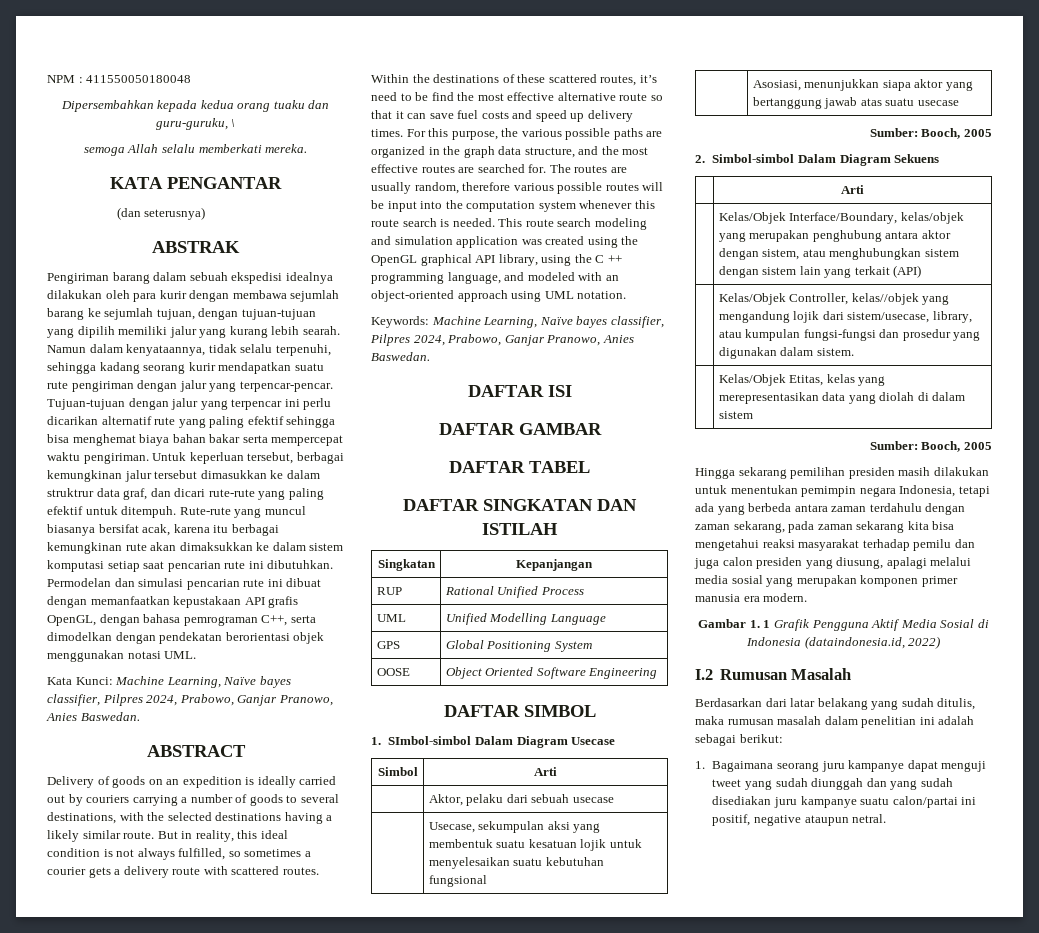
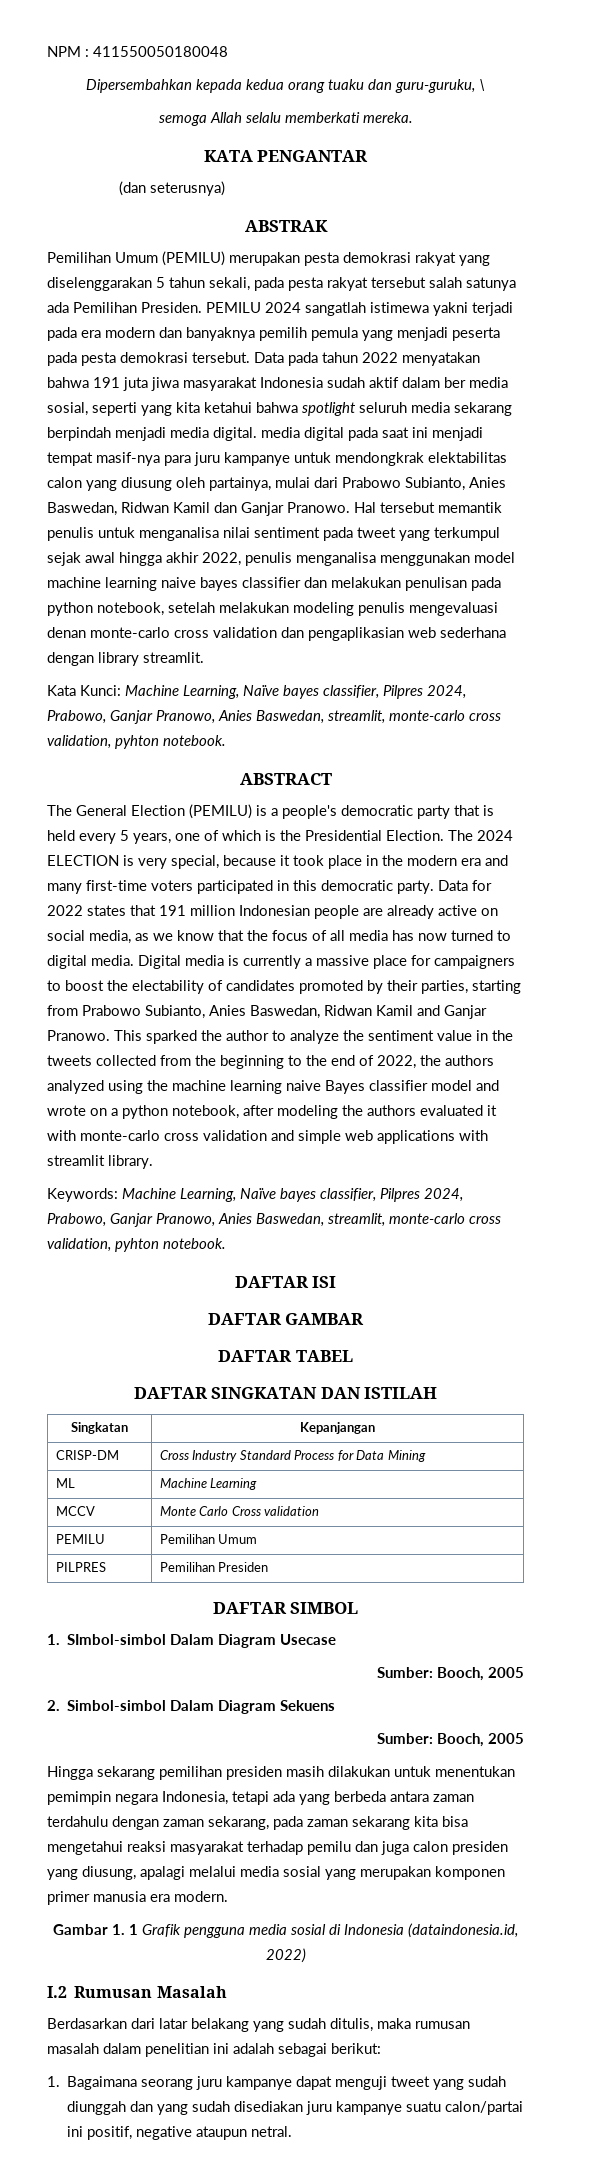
[47,272,333,284] [47,290,340,302] [47,308,316,320] [47,326,340,338] [47,344,331,356] [47,362,324,374] [47,380,333,392] [47,398,332,410] [47,416,336,428] [47,434,344,446] [47,452,344,464] [47,470,320,482] [47,488,324,500] [47,506,306,518] [47,524,279,536] [47,542,344,554] [47,560,334,572] [47,578,322,590] [47,596,299,608] [47,614,316,626] [47,632,325,644] [47,650,197,662] Pengiriman barang dalam sebuah ekspedisi idealnya dilakukan oleh para kurir dengan membawa sejumlah barang ke sejumlah tujuan, dengan tujuan-tujuan yang dipilih memiliki jalur yang kurang lebih searah. Namun dalam kenyataannya, tidak selalu terpenuhi, sehingga kadang seorang kurir mendapatkan suatu rute pengiriman dengan jalur yang terpencar-pencar. Tujuan-tujuan dengan jalur yang terpencar ini perlu dicarikan alternatif rute yang paling efektif sehingga bisa menghemat biaya bahan bakar serta mempercepat waktu pengiriman. Untuk keperluan tersebut, berbagai kemungkinan jalur tersebut dimasukkan ke dalam struktrur data graf, dan dicari rute-rute yang paling efektif untuk ditempuh. Rute-rute yang muncul biasanya bersifat acak, karena itu berbagai kemungkinan rute akan dimaksukkan ke dalam sistem komputasi setiap saat pencarian rute ini dibutuhkan. Permodelan dan simulasi pencarian rute ini dibuat dengan memanfaatkan kepustakaan API grafis OpenGL, dengan bahasa pemrograman C++, serta dimodelkan dengan pendekatan berorientasi objek menggunakan notasi UML. -> [47,251,490,266] [47,277,516,291] [47,302,513,316] [47,327,500,341] [47,352,480,366] [47,377,508,391] [47,402,512,416] [47,427,483,441] [47,452,507,466] [47,477,506,491] [47,502,502,516] [47,527,500,541] [47,552,515,566] [47,577,501,591] [47,602,498,616] [47,627,506,641] [47,652,204,666] Pemilihan Umum (PEMILU) merupakan pesta demokrasi rakyat yang diselenggarakan 5 tahun sekali, pada pesta rakyat tersebut salah satunya ada Pemilihan Presiden. PEMILU 2024 sangatlah istimewa yakni terjadi pada era modern dan banyaknya pemilih pemula yang menjadi peserta pada pesta demokrasi tersebut. Data pada tahun 2022 menyatakan bahwa 191 juta jiwa masyarakat Indonesia sudah aktif dalam ber media sosial, seperti yang kita ketahui bahwa spotlight seluruh media sekarang berpindah menjadi media digital. media digital pada saat ini menjadi tempat masif-nya para juru kampanye untuk mendongkrak elektabilitas calon yang diusung oleh partainya, mulai dari Prabowo Subianto, Anies Baswedan, Ridwan Kamil dan Ganjar Pranowo. Hal tersebut memantik penulis untuk menganalisa nilai sentiment pada tweet yang terkumpul sejak awal hingga akhir 2022, penulis menganalisa menggunakan model machine learning naive bayes classifier dan melakukan penulisan pada python notebook, setelah melakukan modeling penulis mengevaluasi denan monte-carlo cross validation dan pengaplikasian web sederhana dengan library streamlit.
[80,712,140,721] [146,745,246,757] [47,776,337,788] [47,794,339,806] [47,812,333,824] [47,830,288,842] [47,848,311,860] [47,866,319,878] [371,74,657,86] [371,92,663,101] [371,110,633,122] [371,128,663,140] [371,146,649,158] [371,164,627,173] [371,182,664,194] [371,200,655,212] [371,218,647,230] [371,236,639,248] [371,254,622,266] [371,272,619,284] [371,290,627,302] Baswedan. // ABSTRACT // Delivery of goods on an expedition is ideally carried out by couriers carrying a number of goods to several destinations, with the selected destinations having a likely similar route. But in reality, this ideal condition is not always fulfilled, so sometimes a courier gets a delivery route with scattered routes. Within the destinations of these scattered routes, it’s need to be find the most effective alternative route so that it can save fuel costs and speed up delivery times. For this purpose, the various possible paths are organized in the graph data structure, and the most effective routes are searched for. The routes are usually random, therefore various possible routes will be input into the computation system whenever this route search is needed. This route search modeling and simulation application was created using the OpenGL graphical API library, using the C ++ programming language, and modeled with an object-oriented approach using UML notation. -> [256,710,501,724] [47,735,226,749] [239,773,332,785] [47,804,494,819] [47,830,513,844] [47,855,508,869] [47,880,492,894] [47,905,498,919] [47,930,511,944] [47,955,515,969] [47,980,521,994] [47,1005,487,1019] [47,1030,513,1044] [47,1055,494,1069] [47,1080,499,1094] [47,1105,497,1119] [47,1130,488,1144] [47,1155,153,1169] Baswedan, streamlit, monte-carlo cross validation, pyhton notebook. // ABSTRACT // The General Election (PEMILU) is a people's democratic party that is held every 5 years, one of which is the Presidential Election. The 2024 ELECTION is very special, because it took place in the modern era and many first-time voters participated in this democratic party. Data for 2022 states that 191 million Indonesian people are already active on social media, as we know that the focus of all media has now turned to digital media. Digital media is currently a massive place for campaigners to boost the electability of candidates promoted by their parties, starting from Prabowo Subianto, Anies Baswedan, Ridwan Kamil and Ganjar Pranowo. This sparked the author to analyze the sentiment value in the tweets collected from the beginning to the end of 2022, the authors analyzed using the machine learning naive Bayes classifier model and wrote on a python notebook, after modeling the authors evaluated it with monte-carlo cross validation and simple web applications with streamlit library.
[371,352,430,361] Baswedan. -> [256,1213,501,1227] [47,1238,226,1252] Baswedan, streamlit, monte-carlo cross validation, pyhton notebook.
[376,587,402,595] [444,586,584,598] [376,614,406,622] [445,613,606,625] [376,641,400,649] [445,640,592,652] [376,668,410,676] [445,667,658,679] RUP | Rational Unified Process // UML | Unified Modelling Language // GPS | Global Positioning System // OOSE | Object Oriented Software Engineering -> [55,1450,119,1460] [159,1450,426,1462] [55,1478,75,1488] [159,1478,258,1490] [55,1506,95,1516] [159,1506,320,1516] [55,1534,105,1544] [159,1534,258,1544] [55,1562,106,1572] [159,1562,269,1572] CRISP-DM | Cross Industry Standard Process for Data Mining // ML | Machine Learning // MCCV | Monte Carlo Cross validation // PEMILU | Pemilihan Umum // PILPRES | Pemilihan Presiden
[377,767,418,776] [534,767,557,776] [428,794,614,806] [428,821,601,833] [428,839,642,851] [428,857,604,869] [428,875,487,887] [752,79,973,91] [752,97,959,109] // Simbol | Arti // | Aktor, pelaku dari sebuah usecase // | Usecase, sekumpulan aksi yang membentuk suatu kesatuan lojik untuk menyelesaikan suatu kebutuhan fungsional // | Asosiasi, menunjukkan siapa aktor yang bertanggung jawab atas suatu usecase -> (337, 1639) none
[841,185,864,194] [718,212,964,224] [718,230,951,242] [718,248,959,260] [718,265,922,278] [718,293,950,305] [718,311,972,323] [718,329,981,341] [718,347,854,359] [718,374,886,386] [718,392,966,404] [718,411,753,419] // | Arti // | Kelas/Objek Interface/Boundary, kelas/objek yang merupakan penghubung antara aktor dengan sistem, atau menghubungkan sistem dengan sistem lain yang terkait (API) // | Kelas/Objek Controller, kelas//objek yang mengandung lojik dari sistem/usecase, library, atau kumpulan fungsi-fungsi dan prosedur yang digunakan dalam sistem. // | Kelas/Objek Etitas, kelas yang merepresentasikan data yang diolah di dalam sistem -> (336, 1705) none
[811,619,975,631] Pengguna Aktif Media Sosial -> [184,1924,326,1938] pengguna media sosial

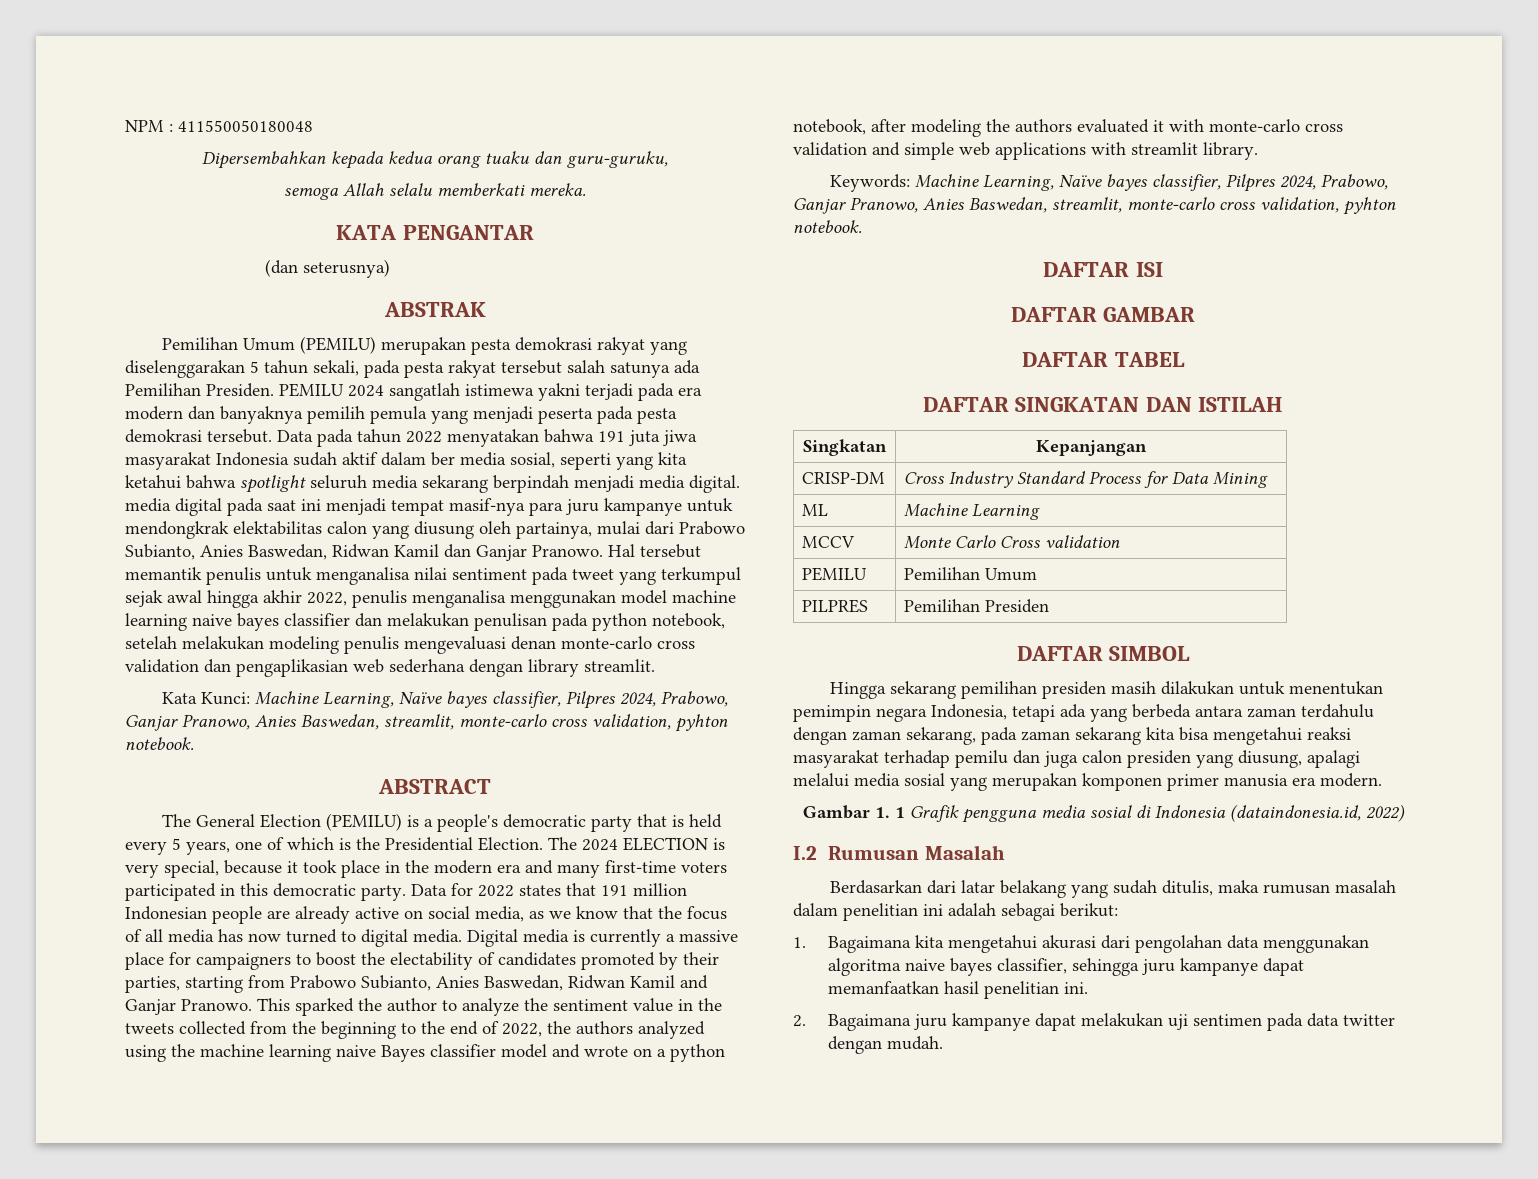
[479,79,485,91] \ -> (668, 159) none
[47,1634,337,1648] [377,1667,524,1681] [47,1700,336,1714] [377,1733,524,1747] // 1. SImbol-simbol Dalam Diagram Usecase // Sumber: Booch, 2005 // 2. Simbol-simbol Dalam Diagram Sekuens // Sumber: Booch, 2005 -> (1191, 653) none
[141,2076,507,2090] [67,2101,524,2115] [67,2126,293,2140] seorang juru kampanye dapat menguji tweet yang sudah diunggah dan yang sudah disediakan juru kampanye suatu calon/partai ini positif, negative ataupun netral. -> [915,935,1370,953] [828,958,1305,976] [828,981,1089,999] [793,1013,1396,1031] [828,1036,944,1054] kita mengetahui akurasi dari pengolahan data menggunakan algoritma naive bayes classifier, sehingga juru kampanye dapat memanfaatkan hasil penelitian ini. // 2. Bagaimana juru kampanye dapat melakukan uji sentimen pada data twitter dengan mudah.

